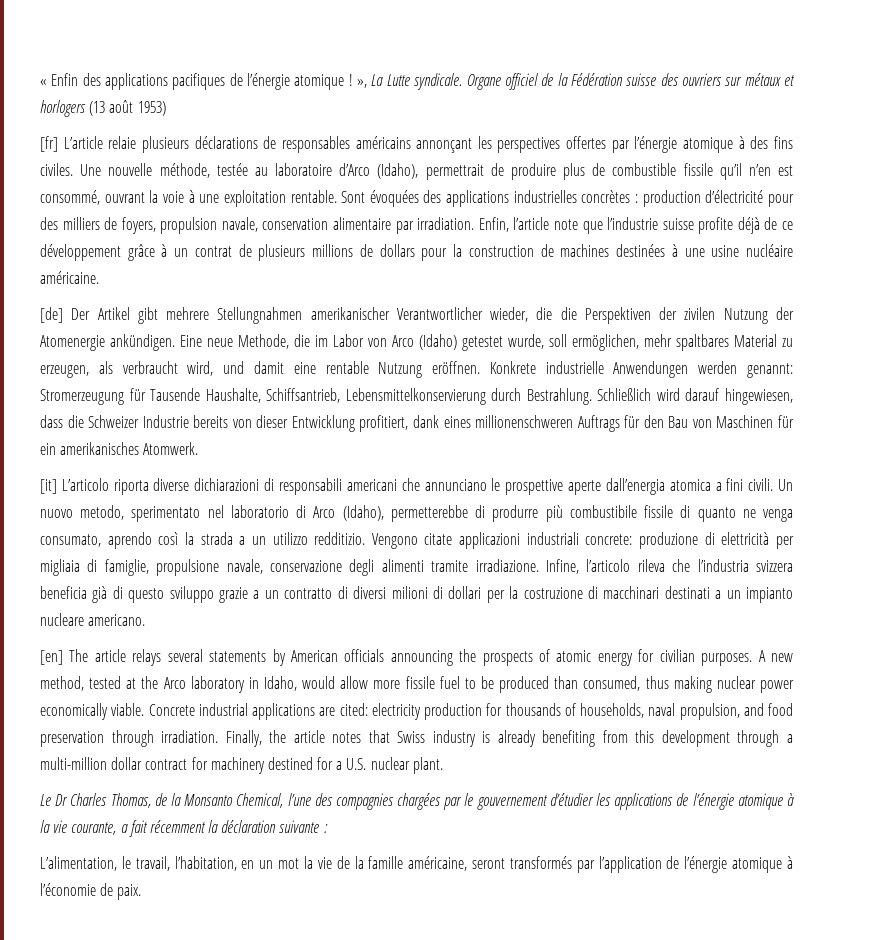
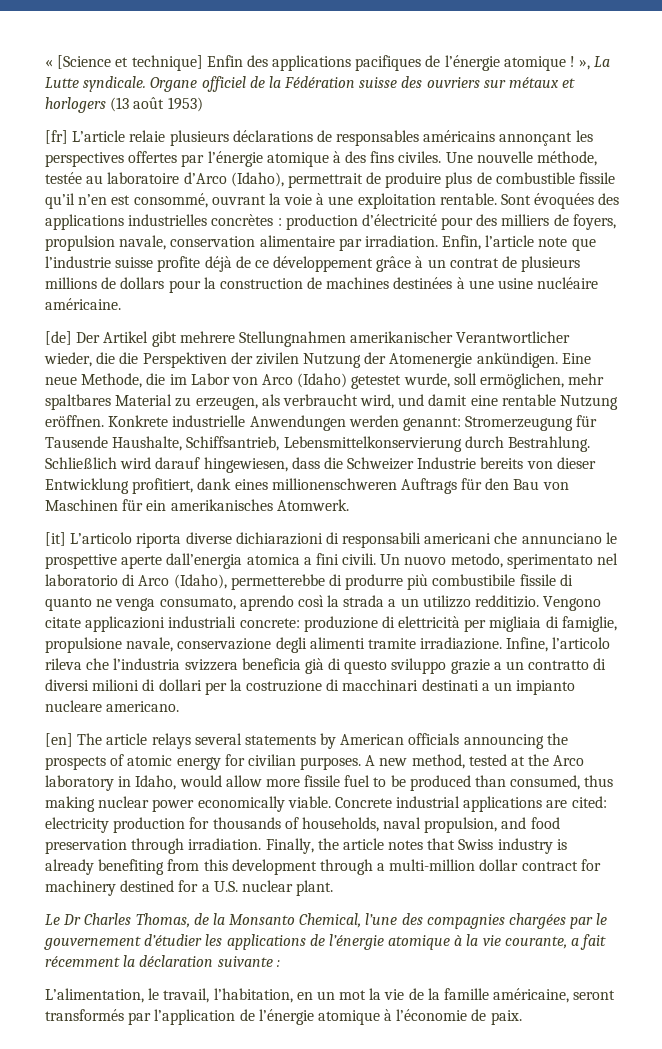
(47, 82) none -> [57,55,203,71] [Science et technique]

